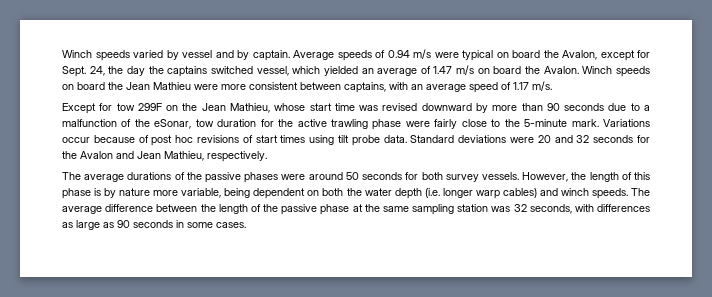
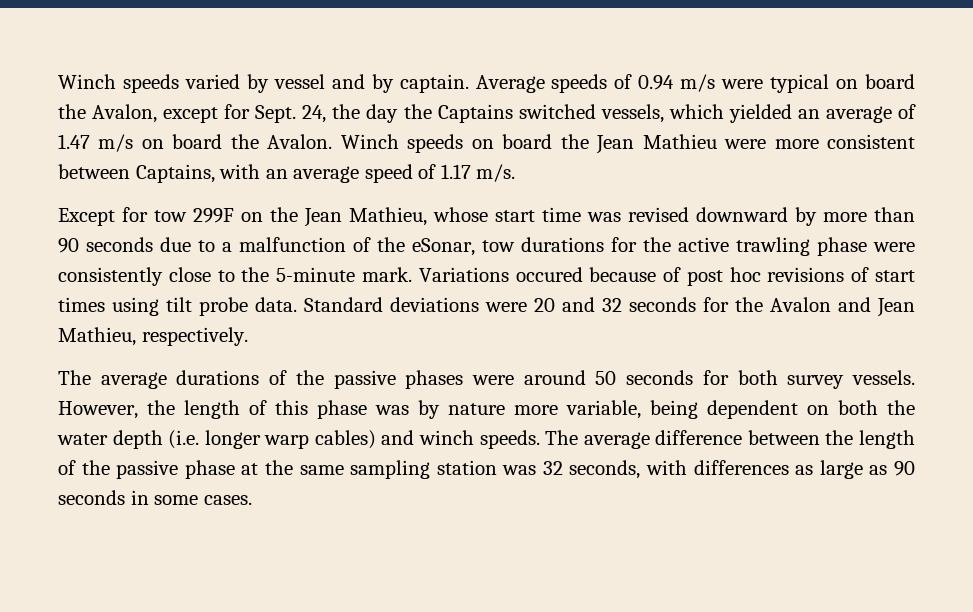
[167,66,289,77] captains switched vessel, -> [437,104,664,123] Captains switched vessels,
[344,82,386,93] captains, -> [135,164,215,183] Captains,
[217,119,257,127] duration -> [521,237,604,252] durations
[434,119,458,129] fairly -> [58,267,163,286] consistently
[62,137,90,143] occur -> [515,267,583,282] occured
[94,188,102,196] is -> [375,405,409,415] was

